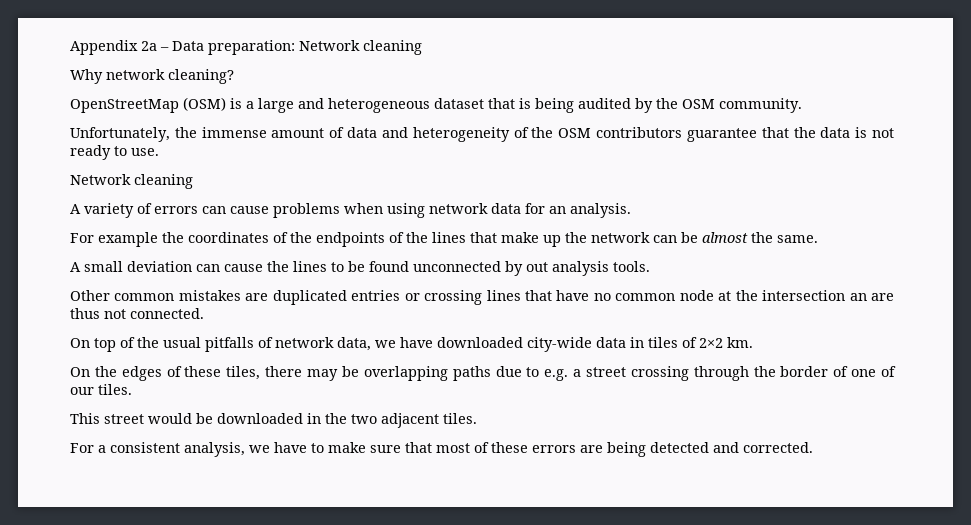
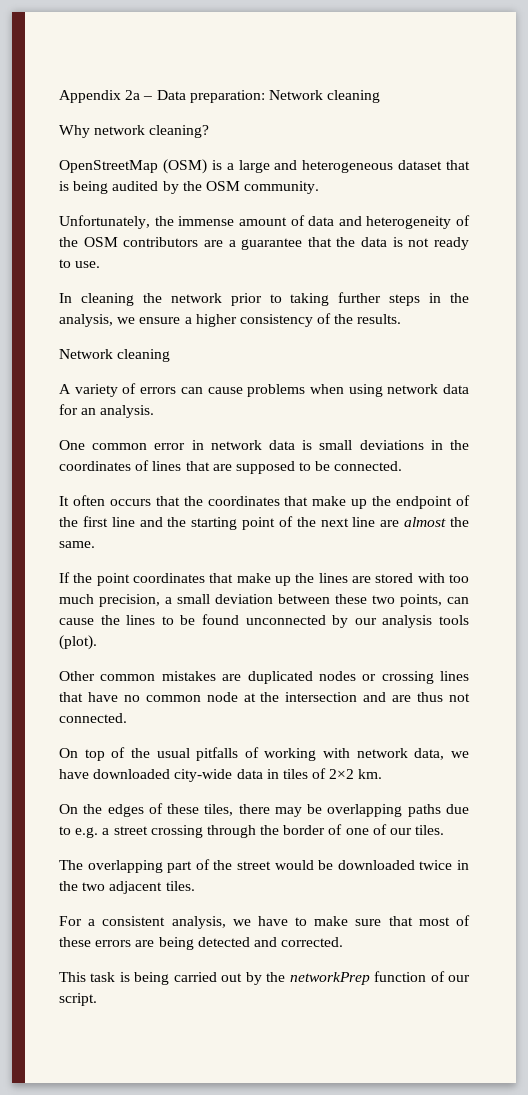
(683, 132) none -> [203,240,236,247] are a
(159, 152) none -> [59,292,469,306] [59,313,402,327] // In cleaning the network prior to taking further steps in the analysis, we ensure a higher consistency of the results.
[70,232,818,247] [70,261,192,272] For example the coordinates of the endpoints of the lines that make up the network can be almost the same. // A small deviation -> [59,440,469,450] [59,460,403,474] [59,495,471,509] [59,516,470,530] [59,541,95,548] [59,572,469,586] [59,594,442,607] One common error in network data is small deviations in the coordinates of lines that are supposed to be connected. // It often occurs that the coordinates that make up the endpoint of the first line and the starting point of the next line are almost the same. // If the point coordinates that make up the lines are stored with too much precision, a small deviation between these two points,
[526,261,650,276] out analysis tools. -> [354,615,470,628] [59,635,97,650] our analysis tools (plot).
[351,290,401,301] entries -> [318,671,356,681] nodes
[849,293,867,301] an -> [363,692,387,702] and
(273, 342) none -> [264,748,351,761] working with
[70,413,100,424] This -> [59,859,233,873] The overlapping part of the
(303, 418) none -> [419,860,453,870] twice
(813, 447) none -> [59,971,470,985] [59,993,97,1006] // This task is being carried out by the networkPrep function of our script.

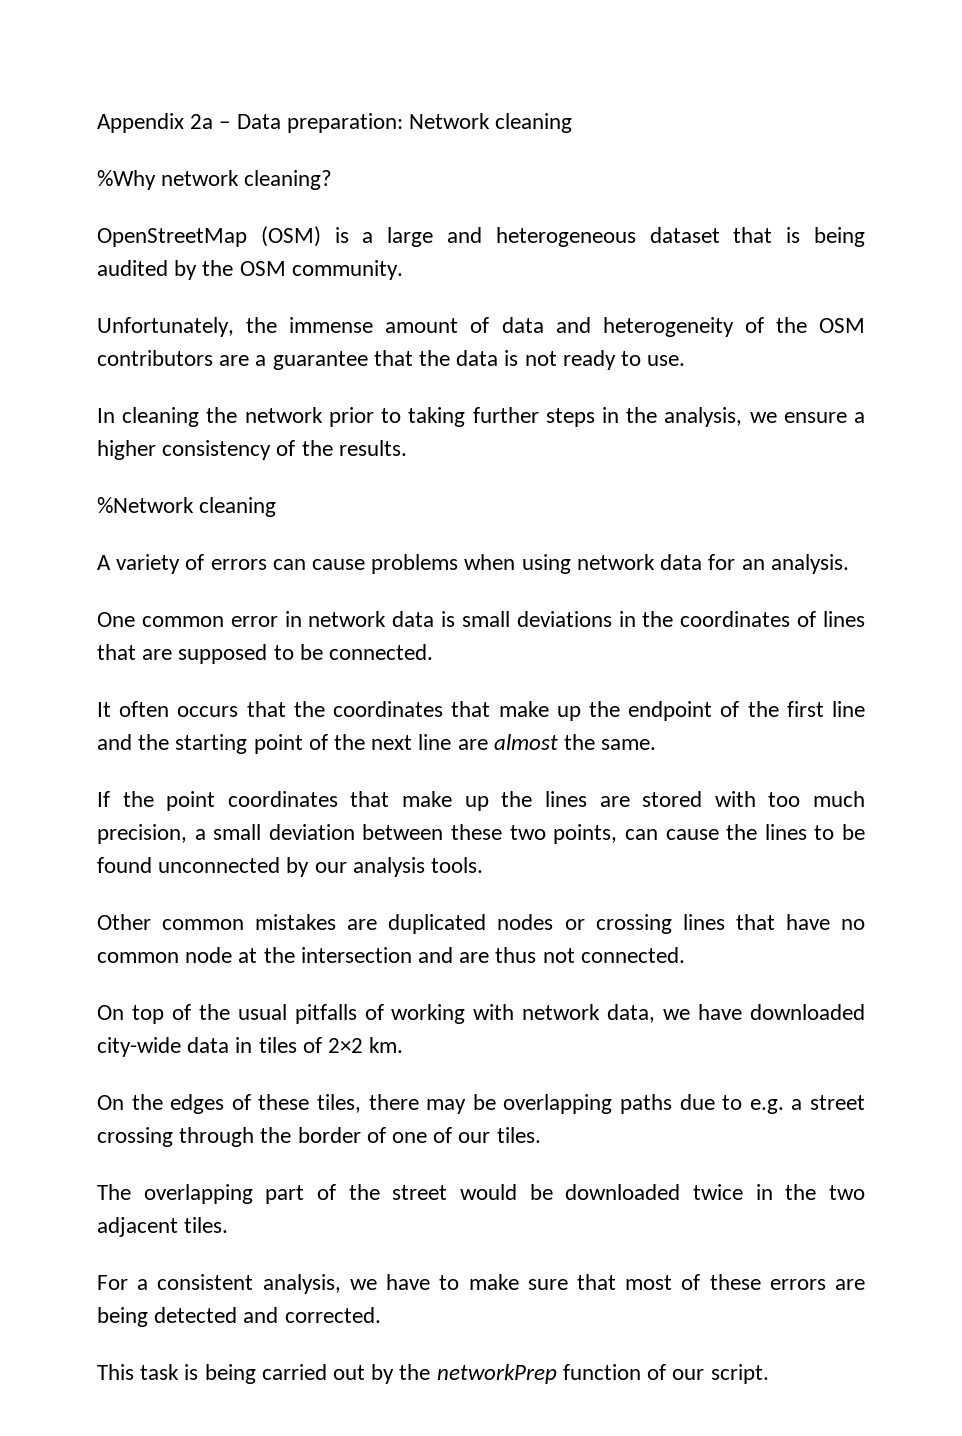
[59,125,90,138] Why -> [97,170,156,190] %Why
[59,349,113,359] Network -> [97,497,194,513] %Network
[439,615,470,625] [59,635,97,650] tools (plot). -> [431,857,484,873] tools.

